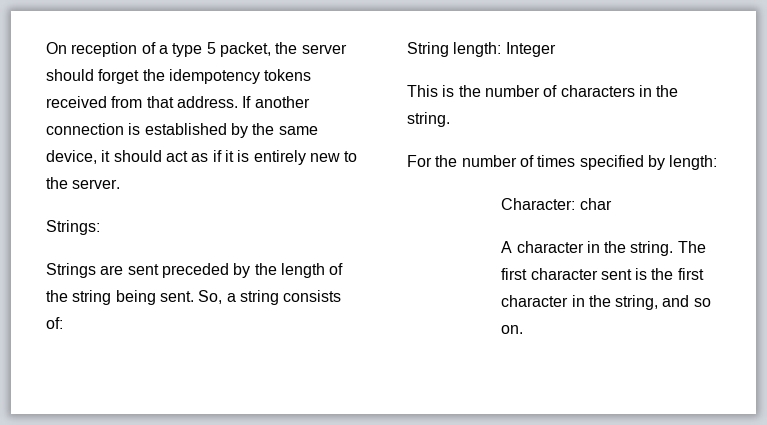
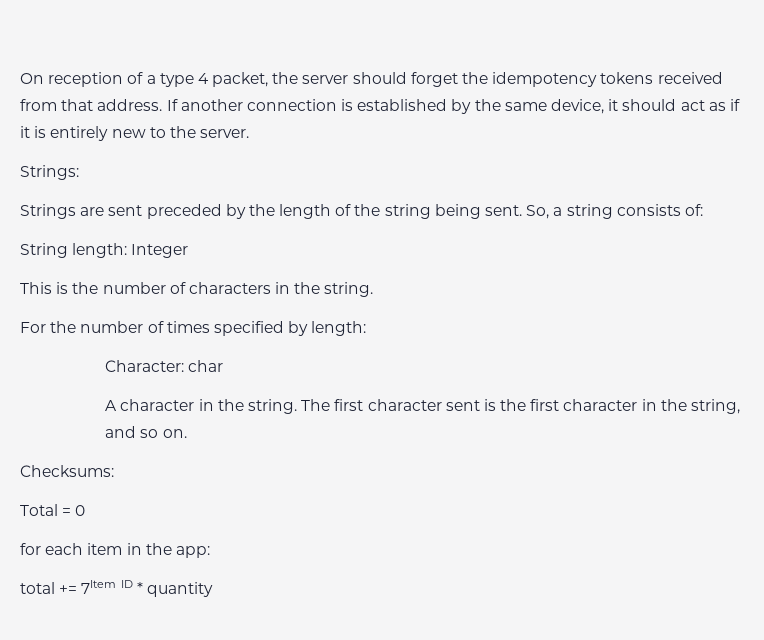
[206,42,216,54] 5 -> [197,73,209,84] 4
(524, 329) none -> [20,465,114,477] [20,504,86,516] [20,543,210,558] [20,580,213,597] // Checksums: // Total = 0 // for each item in the app: // total += 7Item ID * quantity

